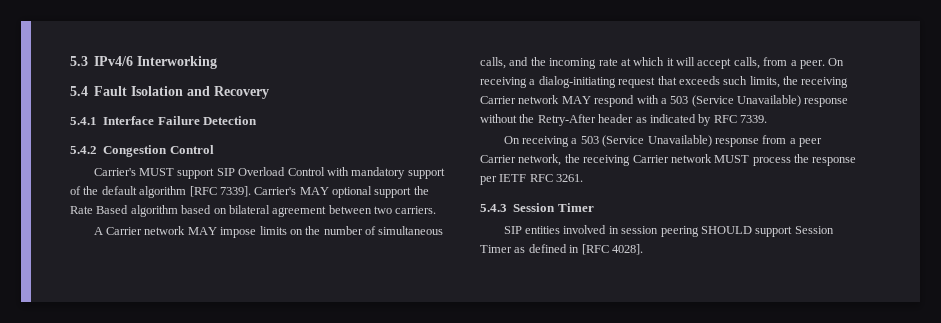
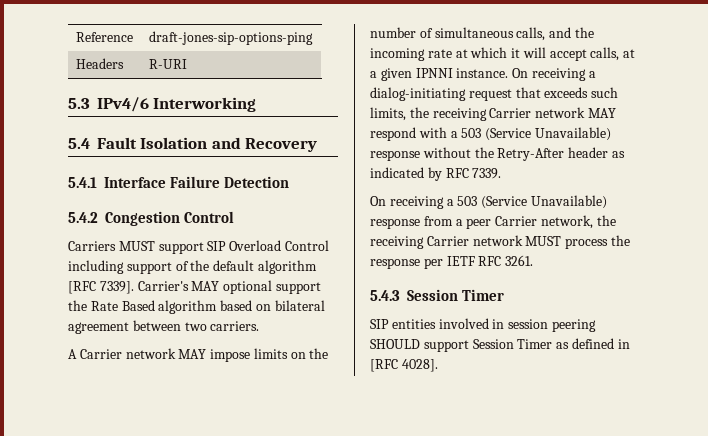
(70, 61) none -> [75,32,133,42] [148,31,313,45] [75,58,124,69] [148,59,187,69] Reference | draft-jones-sip-options-ping // Headers | R-URI //
[93,168,136,176] Carrier's -> [68,241,116,251] Carriers
[326,167,406,179] with mandatory -> [68,260,124,274] including
[763,57,825,69] from a peer. -> [623,49,636,58] [370,68,509,81] at a given IPNNI instance.

